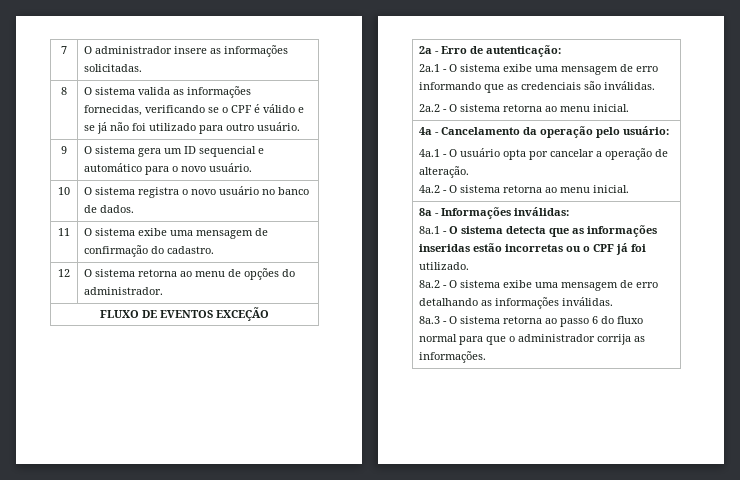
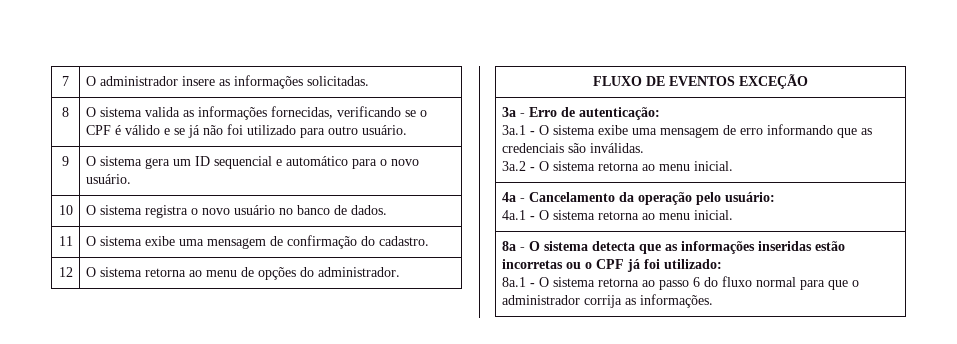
[419,46,433,54] 2a -> [501,107,516,117] 3a
[419,64,441,72] 2a.1 -> [501,125,526,135] 3a.1
[419,104,441,112] 2a.2 -> [501,161,526,171] 3a.2
[460,148,669,160] [419,166,470,178] [419,185,458,193] usuário opta por cancelar a operação de alteração. // 4a.2 - O -> (549, 215) none
[441,207,570,219] [419,226,448,234] Informações inválidas: // 8a.1 - -> (525, 249) none
[419,262,470,270] [419,280,659,291] [419,297,614,309] [419,316,441,324] utilizado. // 8a.2 - O sistema exibe uma mensagem de erro detalhando as informações inválidas. // 8a.3 -> [663,259,722,269] [501,277,526,287] utilizado: // 8a.1

